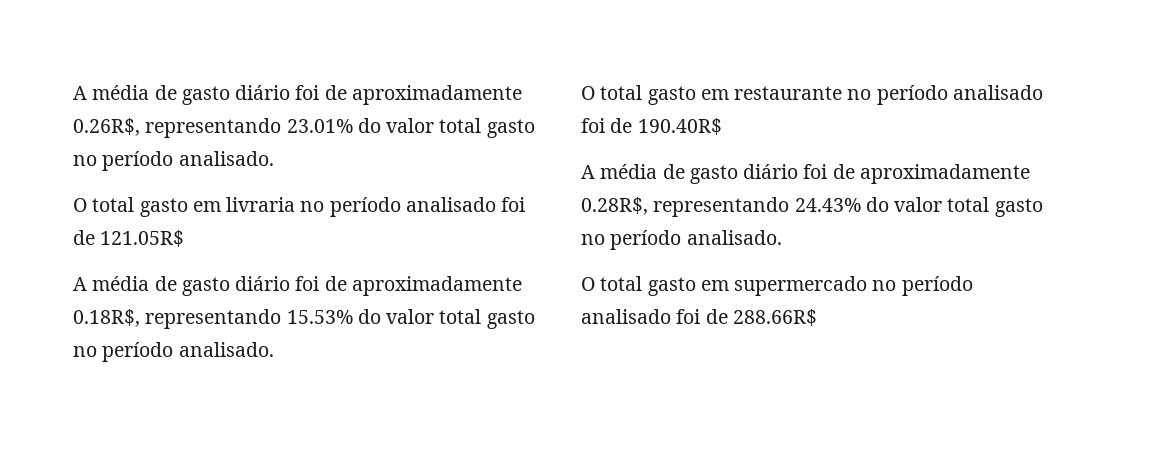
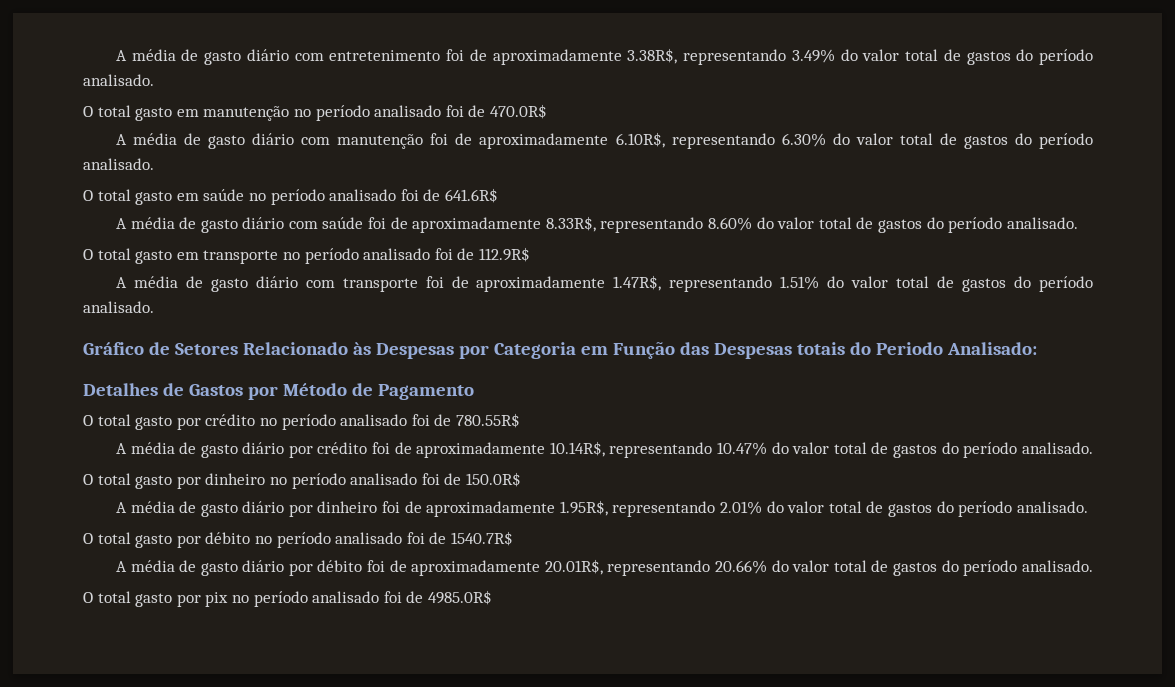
[73,85,522,105] [73,118,535,138] [73,151,274,171] [73,197,526,217] [73,230,185,247] [73,276,522,296] [73,309,535,329] [73,342,274,362] [581,85,1043,105] [581,118,722,135] [581,164,1030,184] [581,197,1043,217] [581,230,782,250] [581,276,973,296] [581,309,817,326] A média de gasto diário foi de aproximadamente 0.26R$, representando 23.01% do valor total gasto no período analisado. // O total gasto em livraria no período analisado foi de 121.05R$ // A média de gasto diário foi de aproximadamente 0.18R$, representando 15.53% do valor total gasto no período analisado. // O total gasto em restaurante no período analisado foi de 190.40R$ // A média de gasto diário foi de aproximadamente 0.28R$, representando 24.43% do valor total gasto no período analisado. // O total gasto em supermercado no período analisado foi de 288.66R$ -> [115,48,1093,65] [83,74,154,86] [83,104,547,121] [115,132,1093,149] [83,158,154,170] [83,188,498,205] [115,216,1078,233] [83,247,530,264] [115,275,1094,292] [83,301,154,313] [83,342,1037,359] [83,383,474,400] [83,413,520,430] [115,441,1093,458] [83,472,521,489] [115,500,1088,517] [83,531,513,548] [115,559,1093,576] [83,590,492,607] A média de gasto diário com entretenimento foi de aproximadamente 3.38R$, representando 3.49% do valor total de gastos do período analisado. // O total gasto em manutenção no período analisado foi de 470.0R$ // A média de gasto diário com manutenção foi de aproximadamente 6.10R$, representando 6.30% do valor total de gastos do período analisado. // O total gasto em saúde no período analisado foi de 641.6R$ // A média de gasto diário com saúde foi de aproximadamente 8.33R$, representando 8.60% do valor total de gastos do período analisado. // O total gasto em transporte no período analisado foi de 112.9R$ // A média de gasto diário com transporte foi de aproximadamente 1.47R$, representando 1.51% do valor total de gastos do período analisado. // Gráfico de Setores Relacionado às Despesas por Categoria em Função das Despesas totais do Periodo Analisado: // Detalhes de Gastos por Método de Pagamento // O total gasto por crédito no período analisado foi de 780.55R$ // A média de gasto diário por crédito foi de aproximadamente 10.14R$, representando 10.47% do valor total de gastos do período analisado. // O total gasto por dinheiro no período analisado foi de 150.0R$ // A média de gasto diário por dinheiro foi de aproximadamente 1.95R$, representando 2.01% do valor total de gastos do período analisado. // O total gasto por débito no período analisado foi de 1540.7R$ // A média de gasto diário por débito foi de aproximadamente 20.01R$, representando 20.66% do valor total de gastos do período analisado. // O total gasto por pix no período analisado foi de 4985.0R$

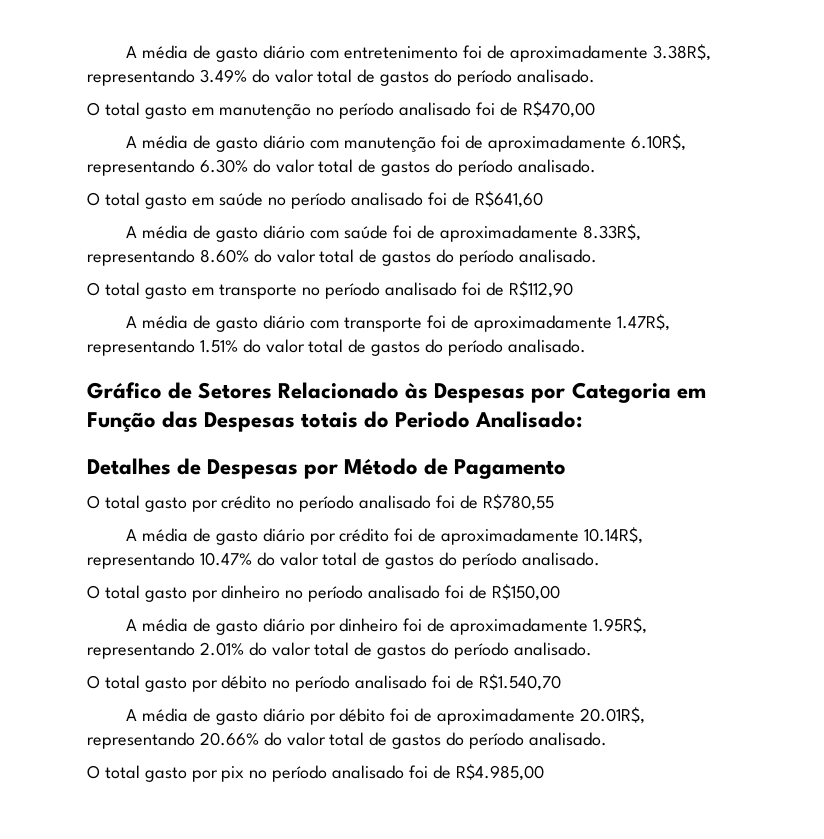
[489,104,547,119] 470.0R$ -> [522,101,595,118] R$470,00
[444,188,498,203] 641.6R$ -> [474,191,543,208] R$641,60
[478,247,530,262] 112.9R$ -> [508,281,573,298] R$112,90
[188,384,243,396] Gastos -> [207,459,299,479] Despesas
[455,413,520,428] 780.55R$ -> [482,494,554,511] R$780,55
[465,472,521,487] 150.0R$ -> [491,584,560,601] R$150,00
[450,531,513,546] 1540.7R$ -> [478,674,561,691] R$1.540,70
[427,590,492,605] 4985.0R$ -> [455,764,544,781] R$4.985,00

